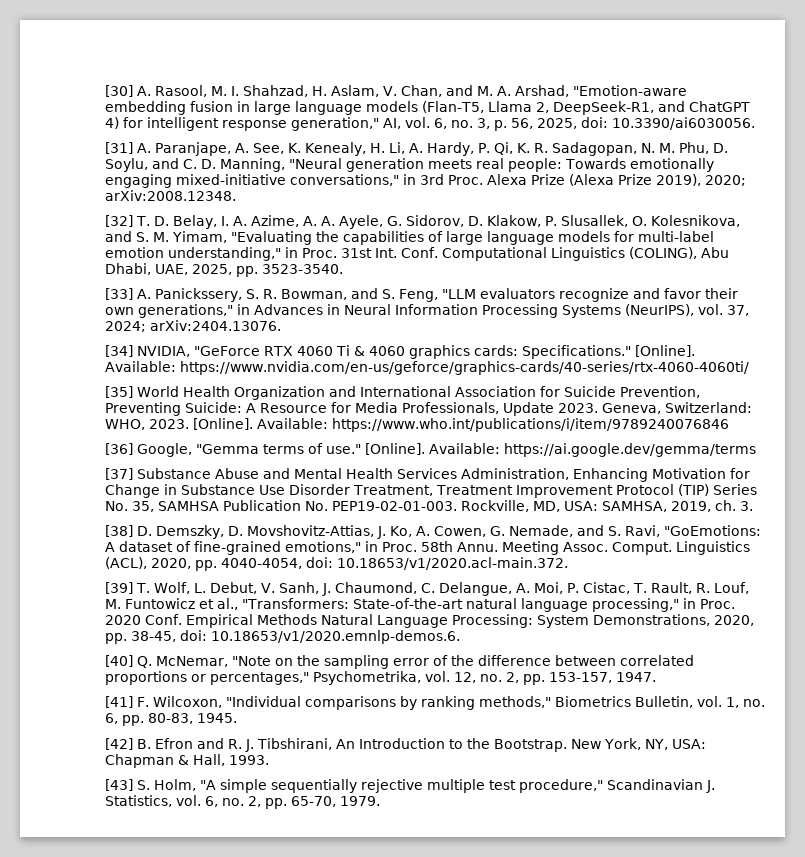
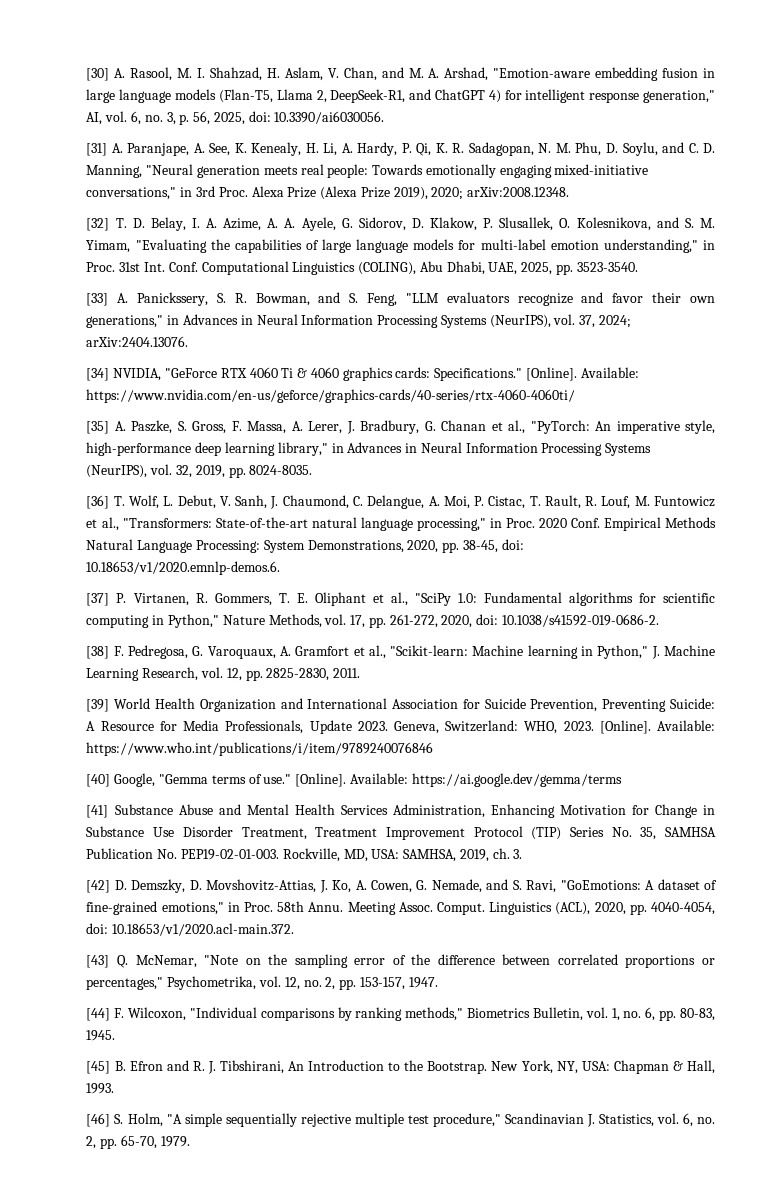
[136,386,700,400] [104,402,752,416] [104,418,729,432] [104,443,756,457] [104,468,750,482] [104,484,757,498] [104,500,753,512] [104,525,761,539] [104,541,750,555] [104,557,568,571] [104,582,133,594] World Health Organization and International Association for Suicide Prevention, Preventing Suicide: A Resource for Media Professionals, Update 2023. Geneva, Switzerland: WHO, 2023. [Online]. Available: https://www.who.int/publications/i/item/9789240076846 // [36] Google, "Gemma terms of use." [Online]. Available: https://ai.google.dev/gemma/terms // [37] Substance Abuse and Mental Health Services Administration, Enhancing Motivation for Change in Substance Use Disorder Treatment, Treatment Improvement Protocol (TIP) Series No. 35, SAMHSA Publication No. PEP19-02-01-003. Rockville, MD, USA: SAMHSA, 2019, ch. 3. // [38] D. Demszky, D. Movshovitz-Attias, J. Ko, A. Cowen, G. Nemade, and S. Ravi, "GoEmotions: A dataset of fine-grained emotions," in Proc. 58th Annu. Meeting Assoc. Comput. Linguistics (ACL), 2020, pp. 4040-4054, doi: 10.18653/v1/2020.acl-main.372. // [39] -> [114,420,715,434] [86,442,652,456] [86,464,313,478] [86,495,110,509] A. Paszke, S. Gross, F. Massa, A. Lerer, J. Bradbury, G. Chanan et al., "PyTorch: An imperative style, high-performance deep learning library," in Advances in Neural Information Processing Systems (NeurIPS), vol. 32, 2019, pp. 8024-8035. // [36]
[104,655,133,667] [40] -> [86,592,715,606] [86,614,660,628] [86,645,715,659] [86,667,361,681] [86,698,715,712] [86,720,715,734] [86,742,434,756] [86,773,622,787] [86,804,715,818] [86,826,716,840] [86,848,523,862] [86,879,717,893] [86,901,715,915] [86,923,295,936] [86,955,110,968] [37] P. Virtanen, R. Gommers, T. E. Oliphant et al., "SciPy 1.0: Fundamental algorithms for scientific computing in Python," Nature Methods, vol. 17, pp. 261-272, 2020, doi: 10.1038/s41592-019-0686-2. // [38] F. Pedregosa, G. Varoquaux, A. Gramfort et al., "Scikit-learn: Machine learning in Python," J. Machine Learning Research, vol. 12, pp. 2825-2830, 2011. // [39] World Health Organization and International Association for Suicide Prevention, Preventing Suicide: A Resource for Media Professionals, Update 2023. Geneva, Switzerland: WHO, 2023. [Online]. Available: https://www.who.int/publications/i/item/9789240076846 // [40] Google, "Gemma terms of use." [Online]. Available: https://ai.google.dev/gemma/terms // [41] Substance Abuse and Mental Health Services Administration, Enhancing Motivation for Change in Substance Use Disorder Treatment, Treatment Improvement Protocol (TIP) Series No. 35, SAMHSA Publication No. PEP19-02-01-003. Rockville, MD, USA: SAMHSA, 2019, ch. 3. // [42] D. Demszky, D. Movshovitz-Attias, J. Ko, A. Cowen, G. Nemade, and S. Ravi, "GoEmotions: A dataset of fine-grained emotions," in Proc. 58th Annu. Meeting Assoc. Comput. Linguistics (ACL), 2020, pp. 4040-4054, doi: 10.18653/v1/2020.acl-main.372. // [43]
[104,696,133,708] [41] -> [86,1008,111,1021] [44]
[104,738,133,750] [42] -> [86,1061,111,1074] [45]
[104,779,133,791] [43] -> [86,1113,111,1127] [46]

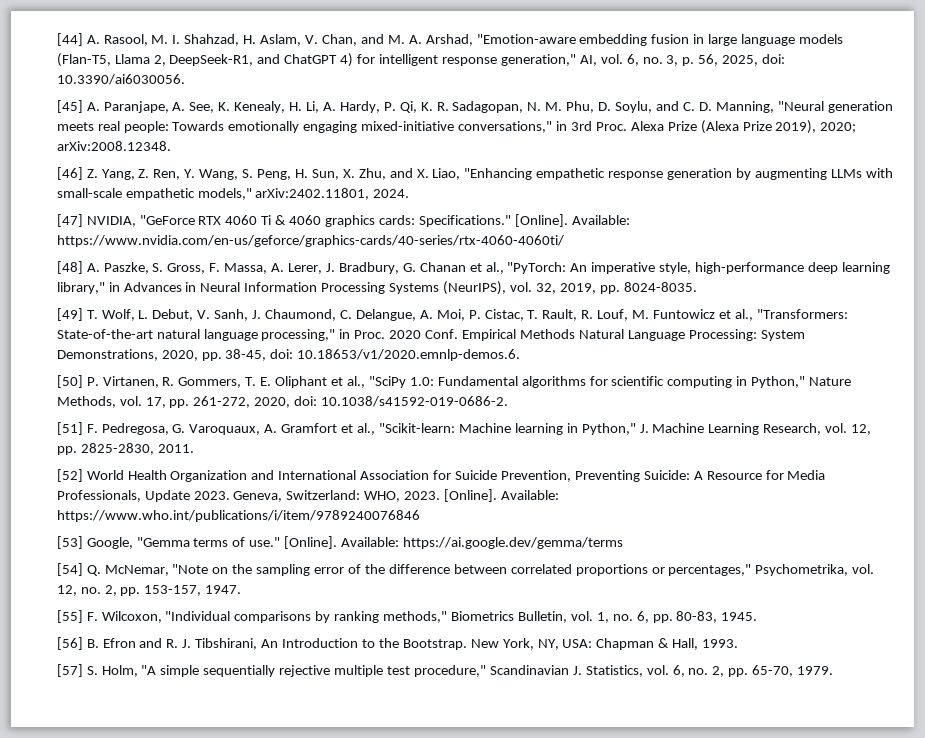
[86,68,110,81] [30] -> [56,33,83,46] [44]
[86,143,108,156] [31] -> [56,100,83,113] [45]
[86,217,715,231] [86,239,715,253] [86,261,638,275] [86,292,715,306] [86,314,632,328] [86,336,189,347] [86,368,110,381] [32] T. D. Belay, I. A. Azime, A. A. Ayele, G. Sidorov, D. Klakow, P. Slusallek, O. Kolesnikova, and S. M. Yimam, "Evaluating the capabilities of large language models for multi-label emotion understanding," in Proc. 31st Int. Conf. Computational Linguistics (COLING), Abu Dhabi, UAE, 2025, pp. 3523-3540. // [33] A. Panickssery, S. R. Bowman, and S. Feng, "LLM evaluators recognize and favor their own generations," in Advances in Neural Information Processing Systems (NeurIPS), vol. 37, 2024; arXiv:2404.13076. // [34] -> [56,167,893,180] [56,188,410,200] [56,214,83,227] [46] Z. Yang, Z. Ren, Y. Wang, S. Peng, H. Sun, X. Zhu, and X. Liao, "Enhancing empathetic response generation by augmenting LLMs with small-scale empathetic models," arXiv:2402.11801, 2024. // [47]
[86,421,110,434] [35] -> [56,261,83,274] [48]
[86,495,110,509] [36] -> [56,308,83,321] [49]
[86,593,110,606] [37] -> [56,375,83,388] [50]
[86,646,110,659] [38] -> [56,422,83,435] [51]
[86,699,110,712] [39] -> [56,469,83,482] [52]
[86,774,111,787] [40] -> [56,536,83,549] [53]
[86,804,715,818] [86,826,716,840] [86,848,523,862] [86,879,717,893] [86,901,715,915] [86,923,295,936] [86,955,110,968] [41] Substance Abuse and Mental Health Services Administration, Enhancing Motivation for Change in Substance Use Disorder Treatment, Treatment Improvement Protocol (TIP) Series No. 35, SAMHSA Publication No. PEP19-02-01-003. Rockville, MD, USA: SAMHSA, 2019, ch. 3. // [42] D. Demszky, D. Movshovitz-Attias, J. Ko, A. Cowen, G. Nemade, and S. Ravi, "GoEmotions: A dataset of fine-grained emotions," in Proc. 58th Annu. Meeting Assoc. Comput. Linguistics (ACL), 2020, pp. 4040-4054, doi: 10.18653/v1/2020.acl-main.372. // [43] -> [56,563,83,576] [54]
[86,1008,111,1021] [44] -> [56,610,83,623] [55]
[86,1061,111,1074] [45] -> [56,637,83,650] [56]
[86,1113,111,1127] [46] -> [56,664,83,677] [57]

